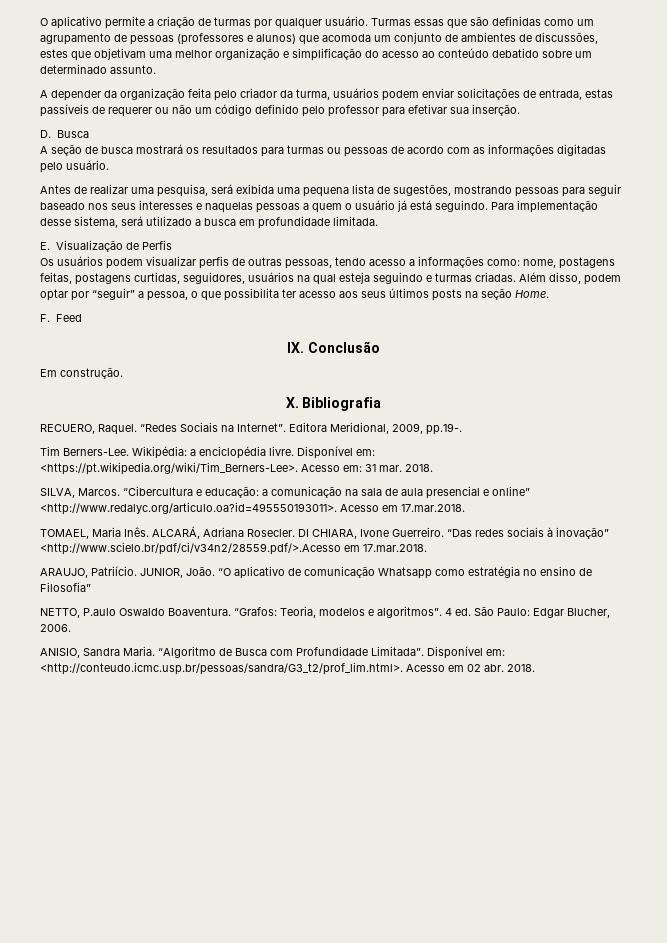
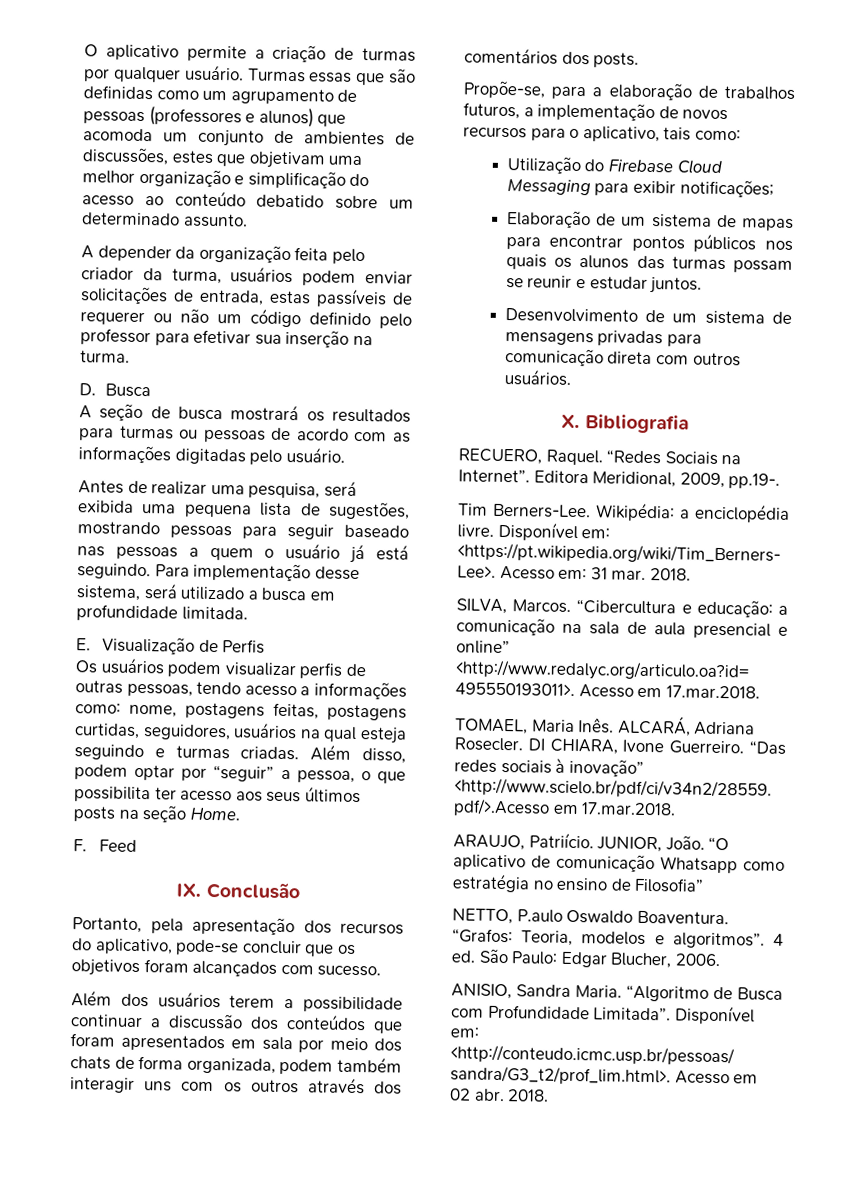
[472,104,520,116] inserção. -> [285,329,373,348] [80,350,130,363] inserção na turma.
[88,200,253,213] nos seus interesses e naquelas -> [77,546,105,557] nas
[40,367,123,379] Em construção. -> [72,916,404,936] [72,938,356,957] [71,959,382,977] [71,990,404,1013] [70,1013,403,1034] [70,1033,402,1053] [70,1056,402,1075] [70,1077,402,1095] [464,47,640,68] [463,80,795,101] [463,102,729,122] [463,126,741,143] [506,156,722,175] [506,179,774,198] [506,210,794,231] [505,233,793,253] [505,254,793,273] [505,275,703,294] [504,308,792,325] [504,330,703,347] [504,348,741,367] [503,369,572,386] Portanto, pela apresentação dos recursos do aplicativo, pode-se concluir que os objetivos foram alcançados com sucesso. // Além dos usuários terem a possibilidade continuar a discussão dos conteúdos que foram apresentados em sala por meio dos chats de forma organizada, podem também interagir uns com os outros através dos comentários dos posts. // Propõe-se, para a elaboração de trabalhos futuros, a implementação de novos recursos para o aplicativo, tais como: // Utilização do Firebase Cloud Messaging para exibir notificações; // Elaboração de um sistema de mapas para encontrar pontos públicos nos quais os alunos das turmas possam se reunir e estudar juntos. // Desenvolvimento de um sistema de mensagens privadas para comunicação direta com outros usuários.

